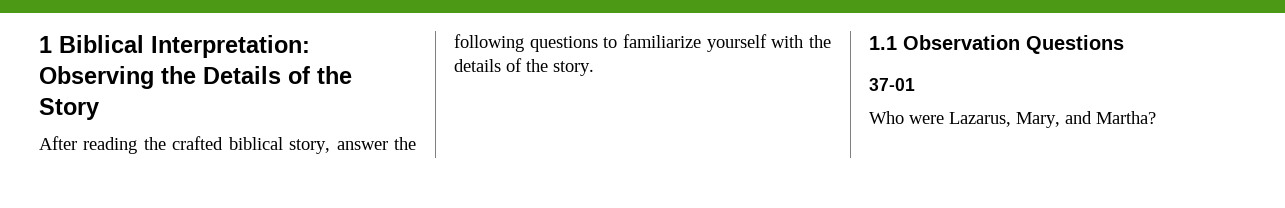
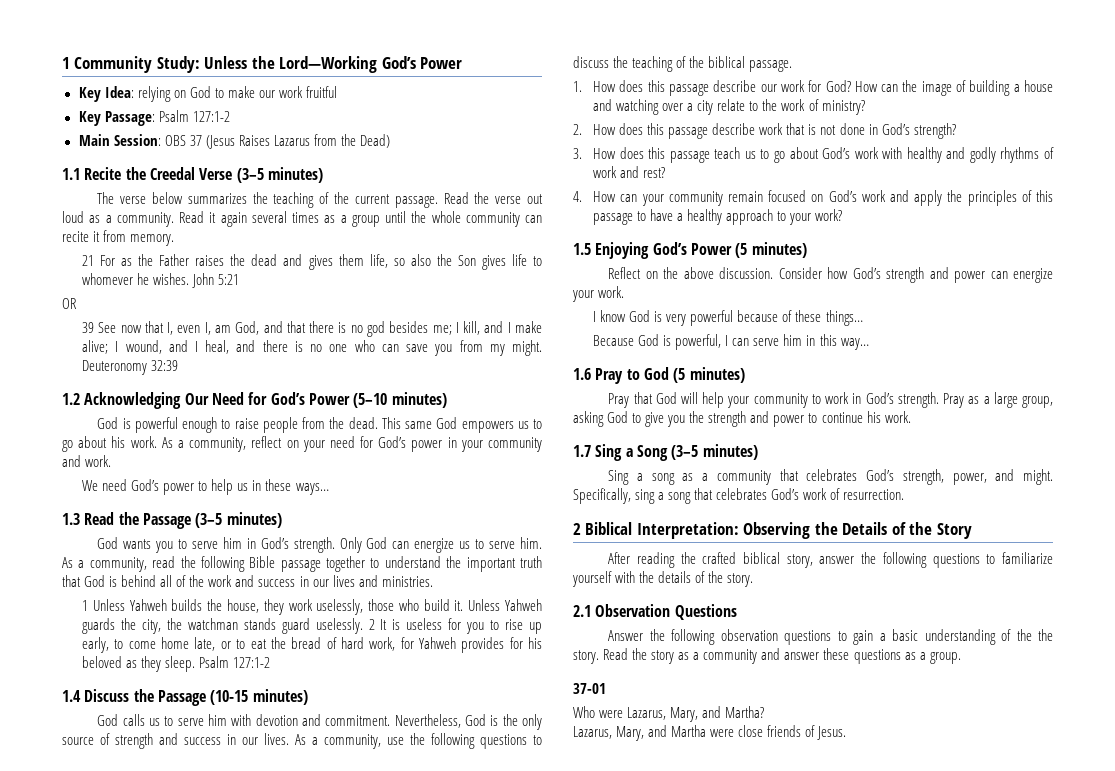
[39,36,52,53] 1 -> [62,56,463,73] [78,86,337,102] [78,110,230,126] [78,134,390,149] [62,167,323,183] [97,192,543,208] [62,211,542,227] [62,230,175,246] [82,254,542,270] [82,273,240,288] [62,298,77,309] [82,321,543,337] [82,340,542,356] [82,360,179,375] [62,392,447,409] [97,417,543,433] [62,436,542,452] [62,455,112,467] [82,479,329,495] [62,512,282,529] [97,537,542,553] [62,556,542,572] [62,575,433,587] [82,599,542,615] [82,618,543,634] [82,637,542,653] [82,656,271,672] [62,689,308,706] [97,714,542,730] [62,733,542,749] [573,56,793,72] [573,80,1053,96] [593,99,865,115] [573,123,956,139] [573,147,1054,163] [593,166,666,178] [573,190,1053,206] [593,209,843,225] [573,242,807,259] [608,267,1053,283] [572,286,625,302] [593,310,863,326] [593,334,869,350] [573,367,745,384] [608,392,1053,408] [573,411,911,427] [573,444,758,461] [608,469,1053,485] [573,488,905,504] [573,523,581,535] 1 Community Study: Unless the Lord—Working God’s Power // Key Idea: relying on God to make our work fruitful // Key Passage: Psalm 127:1-2 // Main Session: OBS 37 (Jesus Raises Lazarus from the Dead) // 1.1 Recite the Creedal Verse (3–5 minutes) // The verse below summarizes the teaching of the current passage. Read the verse out loud as a community. Read it again several times as a group until the whole community can recite it from memory. // 21 For as the Father raises the dead and gives them life, so also the Son gives life to whomever he wishes. John 5:21 // OR // 39 See now that I, even I, am God, and that there is no god besides me; I kill, and I make alive; I wound, and I heal, and there is no one who can save you from my might. Deuteronomy 32:39 // 1.2 Acknowledging Our Need for God’s Power (5–10 minutes) // God is powerful enough to raise people from the dead. This same God empowers us to go about his work. As a community, reflect on your need for God’s power in your community and work. // We need God’s power to help us in these ways… // 1.3 Read the Passage (3–5 minutes) // God wants you to serve him in God’s strength. Only God can energize us to serve him. As a community, read the following Bible passage together to understand the important truth that God is behind all of the work and success in our lives and ministries. // 1 Unless Yahweh builds the house, they work uselessly, those who build it. Unless Yahweh guards the city, the watchman stands guard uselessly. 2 It is useless for you to rise up early, to come home late, or to eat the bread of hard work, for Yahweh provides for his beloved as they sleep. Psalm 127:1-2 // 1.4 Discuss the Passage (10-15 minutes) // God calls us to serve him with devotion and commitment. Nevertheless, God is the only source of strength and success in our lives. As a community, use the following questions to discuss the teaching of the biblical passage. // 1. How does this passage describe our work for God? How can the image of building a house and watching over a city relate to the work of ministry? // 2. How does this passage describe work that is not done in God’s strength? // 3. How does this passage teach us to go about God’s work with healthy and godly rhythms of work and rest? // 4. How can your community remain focused on God’s work and apply the principles of this passage to have a healthy approach to your work? // 1.5 Enjoying God’s Power (5 minutes) // Reflect on the above discussion. Consider how God’s strength and power can energize your work. // I know God is very powerful because of these things… // Because God is powerful, I can serve him in this way… // 1.6 Pray to God (5 minutes) // Pray that God will help your community to work in God’s strength. Pray as a large group, asking God to give you the strength and power to continue his work. // 1.7 Sing a Song (3–5 minutes) // Sing a song as a community that celebrates God’s strength, power, and might. Specifically, sing a song that celebrates God’s work of resurrection. // 2
[869,36,897,50] 1.1 -> [573,605,591,617] 2.1
(1124, 44) none -> [608,629,1053,645] [573,648,961,664] // Answer the following observation questions to gain a basic understanding of the the story. Read the story as a community and answer these questions as a group.
(1156, 117) none -> [573,725,847,741] // Lazarus, Mary, and Martha were close friends of Jesus.

